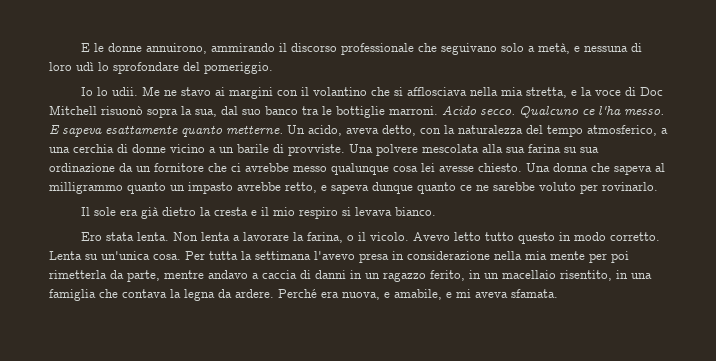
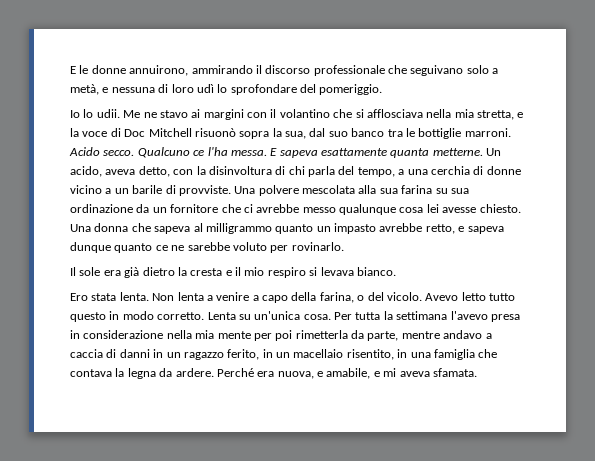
[624,109,664,115] messo. -> [230,150,267,156] messa.
[181,125,223,137] quanto -> [390,148,430,158] quanta
[458,125,657,137] naturalezza del tempo atmosferico, -> [208,166,395,177] disinvoltura di chi parla del tempo,
[242,232,304,241] lavorare la -> [216,292,317,303] venire a capo della
[357,232,366,241] il -> [367,292,384,301] del

